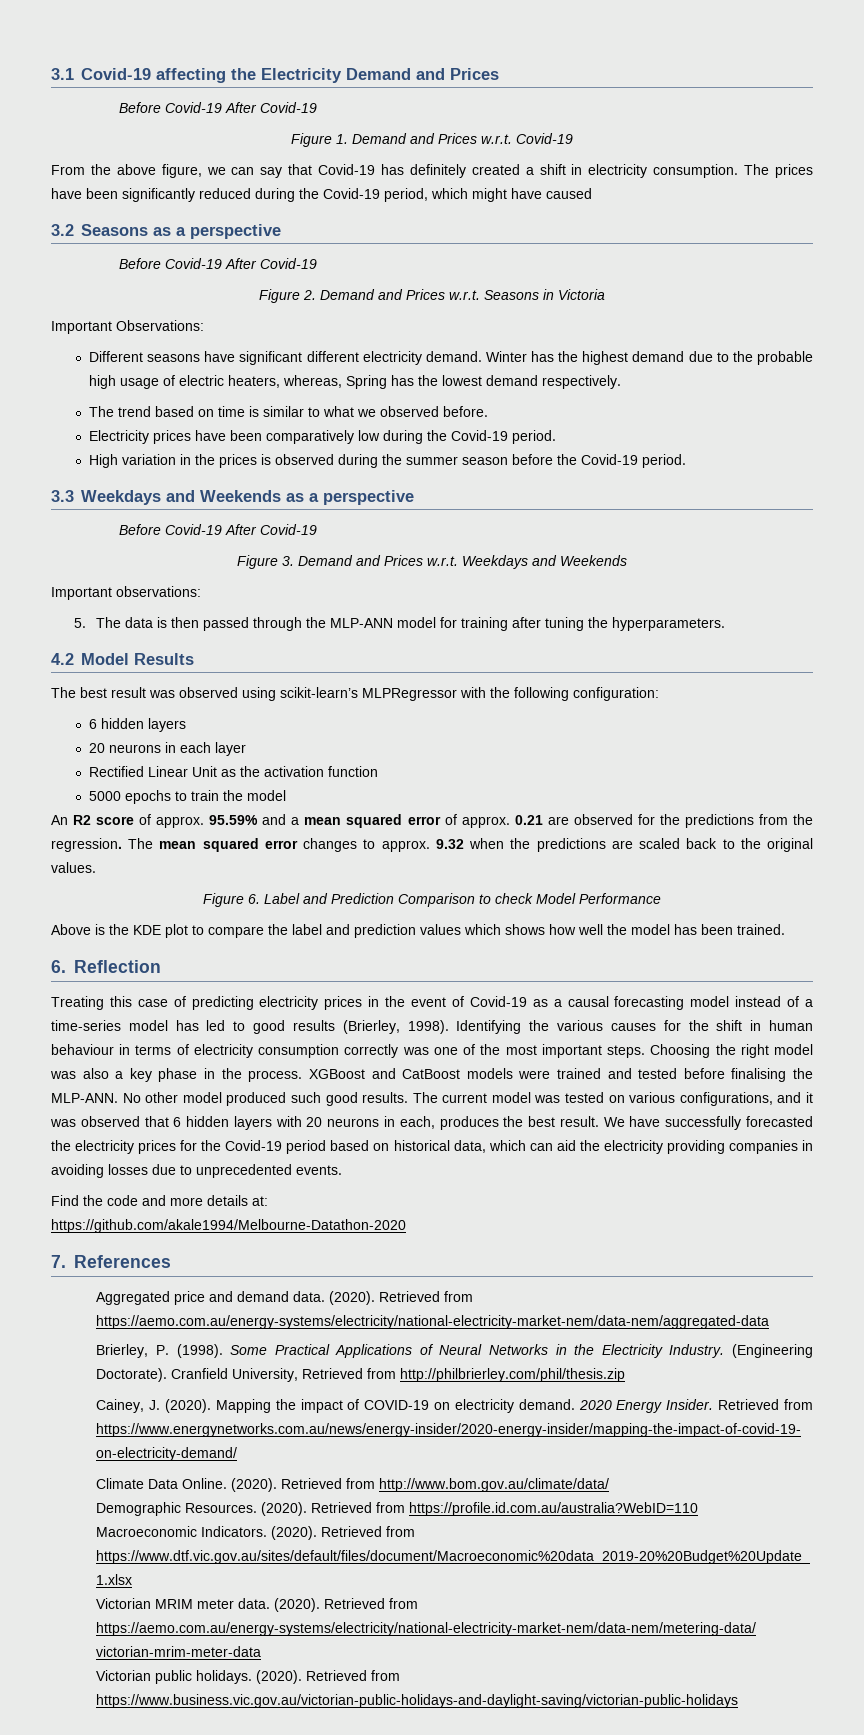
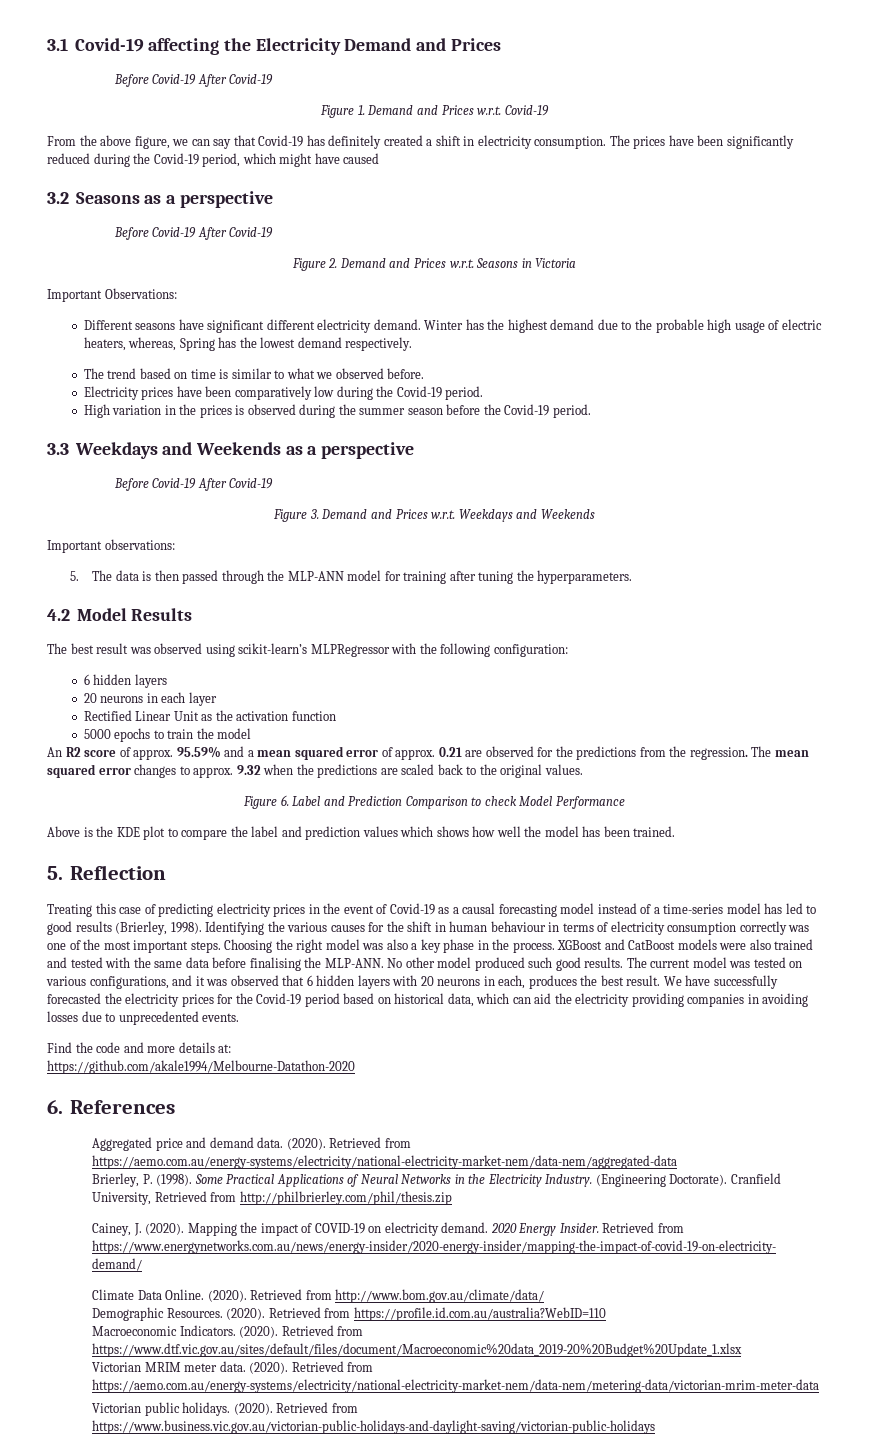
[51,960,66,973] 6. -> [47,866,63,880] 5.
(551, 1074) none -> [749,939,771,950] also
(678, 1073) none -> [105,957,209,968] with the same data
[51,1255,66,1268] 7. -> [47,1100,63,1114] 6.

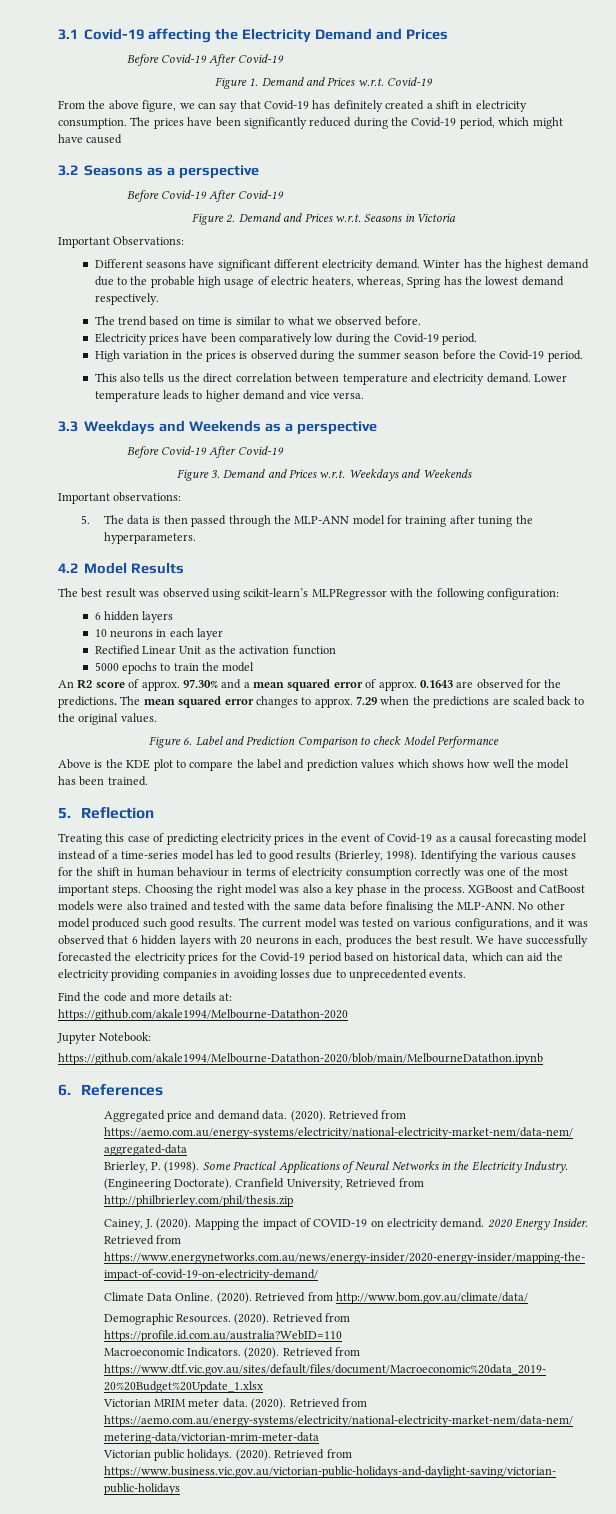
(591, 411) none -> [94,373,568,385] [94,390,365,402] // This also tells us the direct correlation between temperature and electricity demand. Lower temperature leads to higher demand and vice versa.
[83,693,97,703] 20 -> [94,629,107,637] 10
[176,746,221,758] 95.59% -> [182,679,218,688] 97.30%
[438,747,462,757] 0.21 -> [419,680,453,688] 0.1643
[576,746,748,760] predictions from the regression. -> [58,696,117,708] predictions.
[236,765,261,775] 9.32 -> [356,696,377,705] 7.29
(355, 1067) none -> [57,1032,152,1044] [58,1053,543,1065] // Jupyter Notebook: // https://github.com/akale1994/Melbourne-Datathon-2020/blob/main/MelbourneDatathon.ipynb

